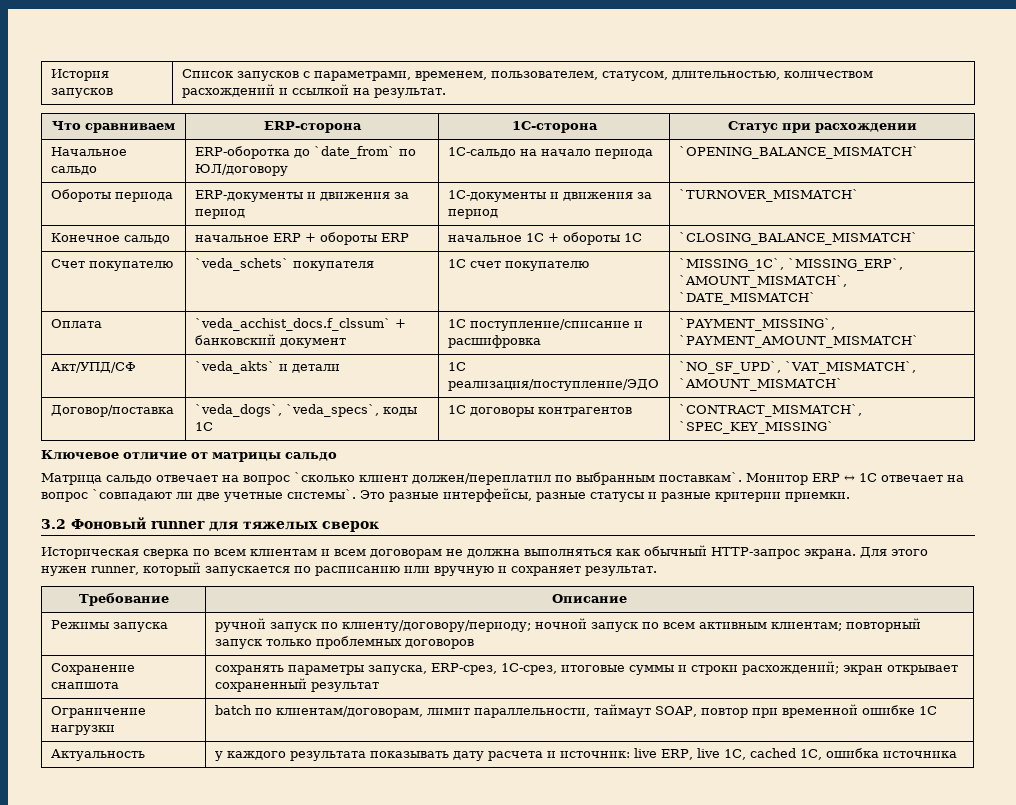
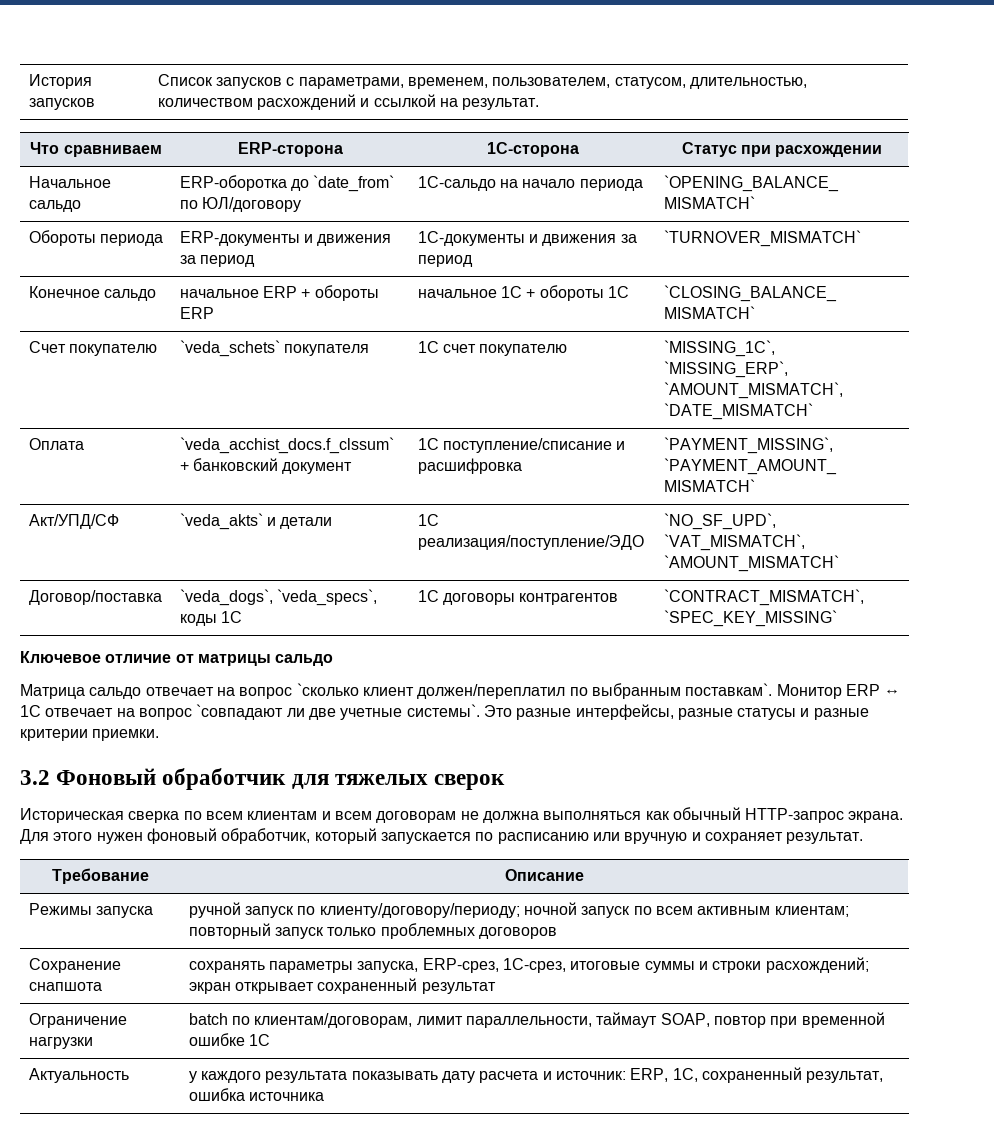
[151,521,205,529] runner -> [162,768,287,790] обработчик
[91,566,139,575] runner, -> [146,828,311,844] фоновый обработчик,
[633,748,822,760] live ERP, live 1С, cached 1С, -> [630,1067,884,1083] ERP, 1С, сохраненный результат,

